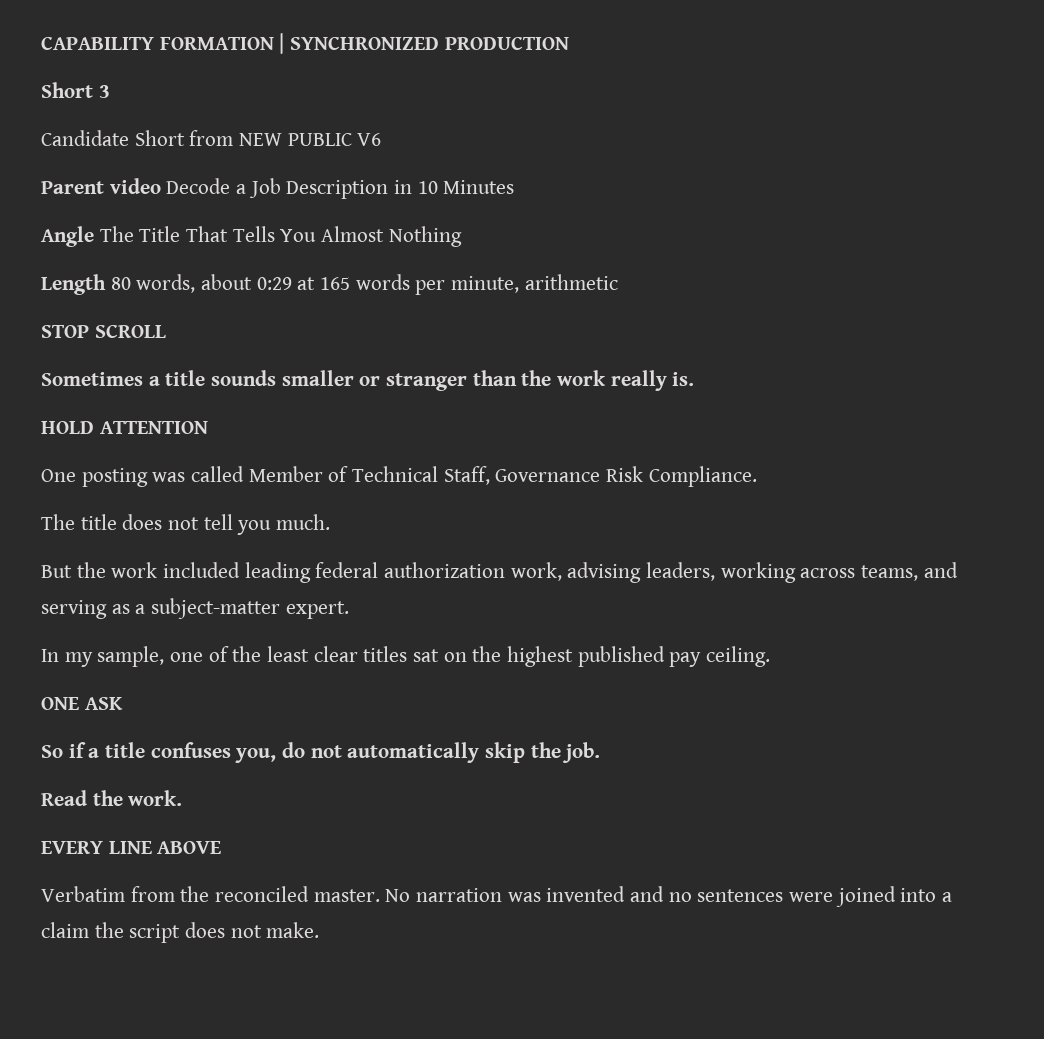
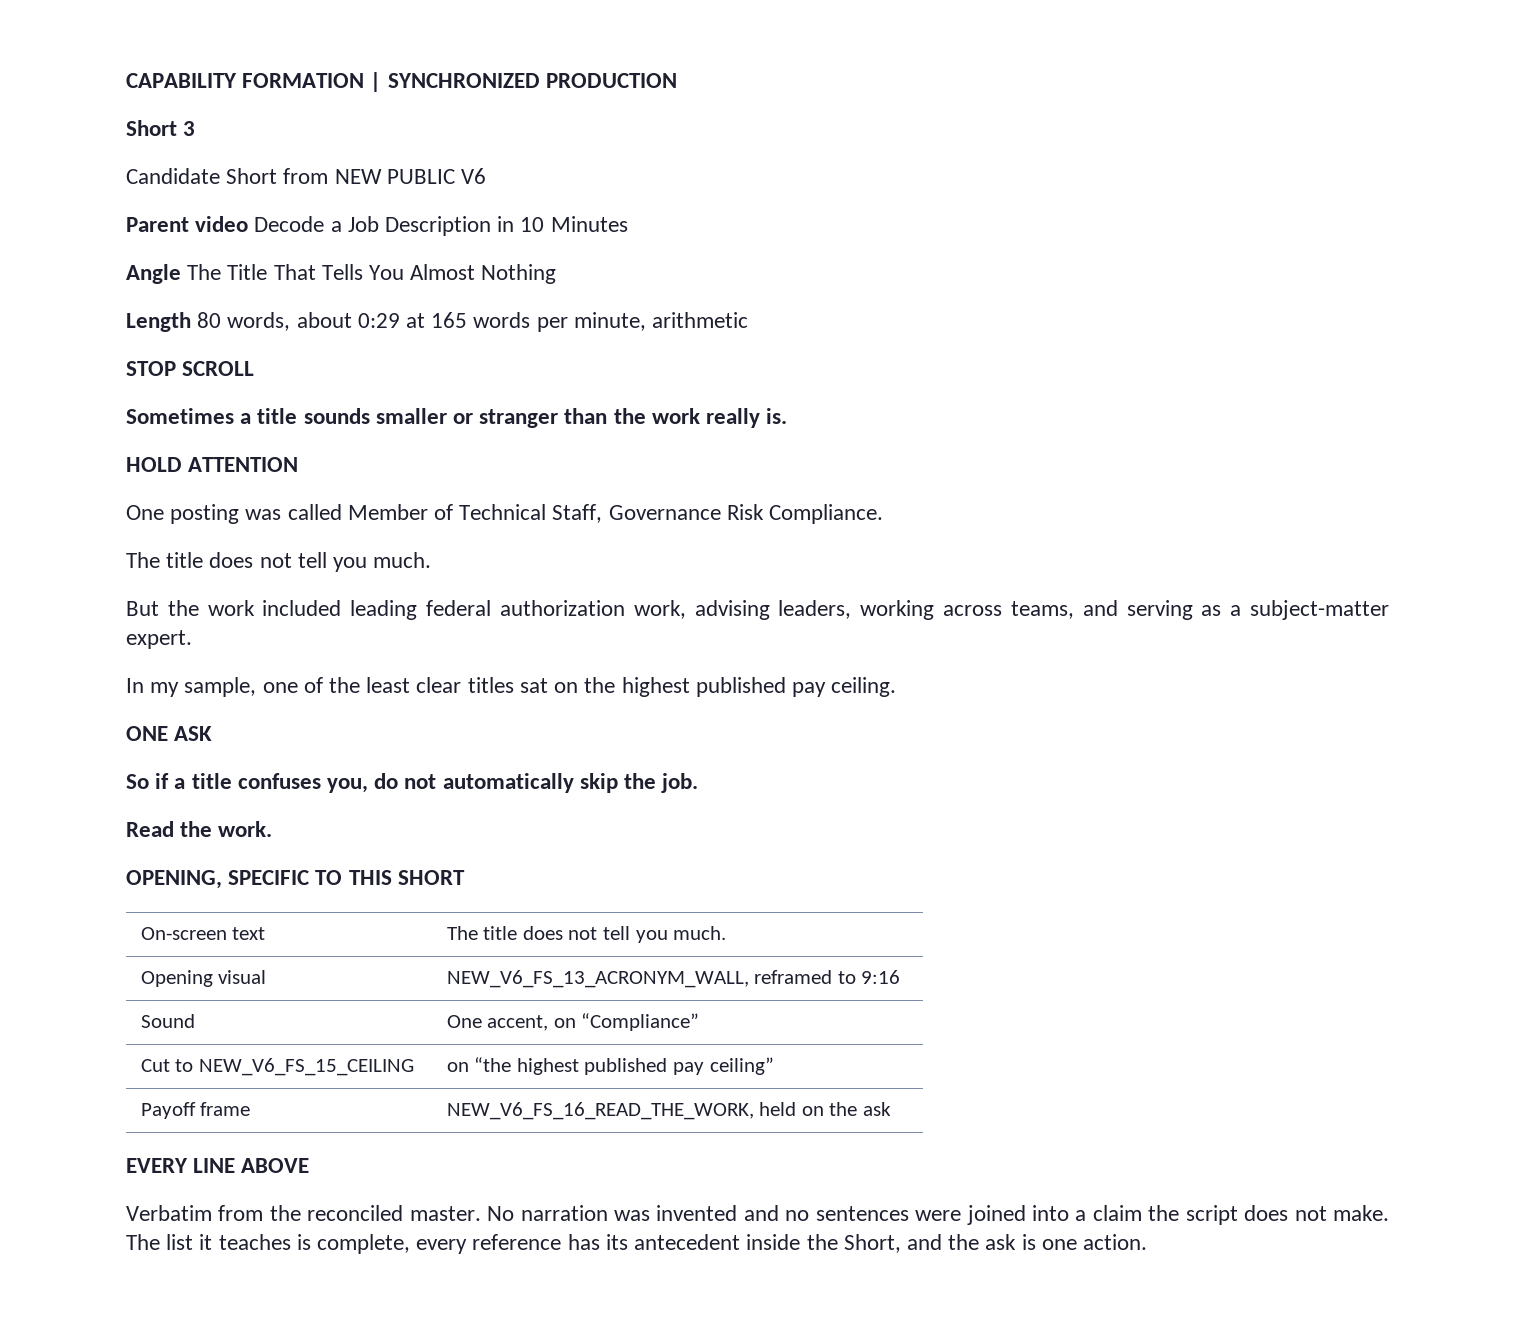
(183, 798) none -> [126,870,465,889] [140,927,266,940] [446,926,727,943] [140,970,267,987] [446,970,901,988] [140,1014,195,1028] [446,1013,700,1031] [140,1058,414,1076] [446,1057,774,1075] [140,1102,251,1119] [446,1102,891,1120] // OPENING, SPECIFIC TO THIS SHORT // On-screen text | The title does not tell you much. // Opening visual | NEW_V6_FS_13_ACRONYM_WALL, reframed to 9:16 // Sound | One accent, on “Compliance” // Cut to NEW_V6_FS_15_CEILING | on “the highest published pay ceiling” // Payoff frame | NEW_V6_FS_16_READ_THE_WORK, held on the ask
(320, 930) none -> [126,1234,1147,1254] The list it teaches is complete, every reference has its antecedent inside the Short, and the ask is one action.

